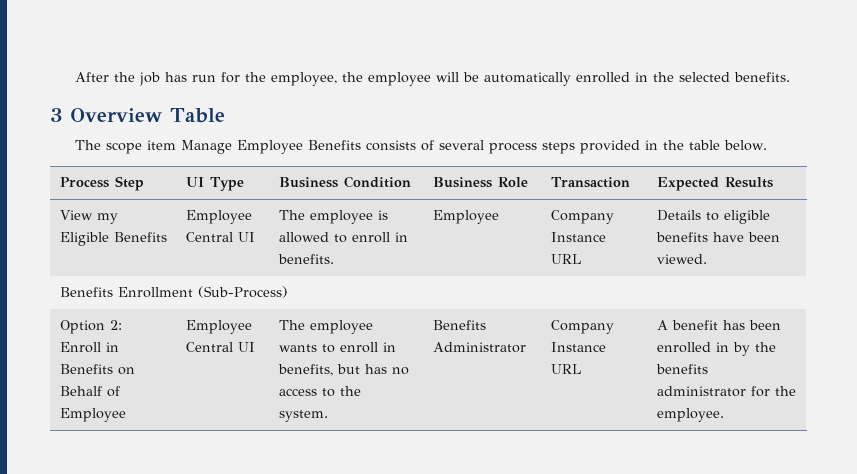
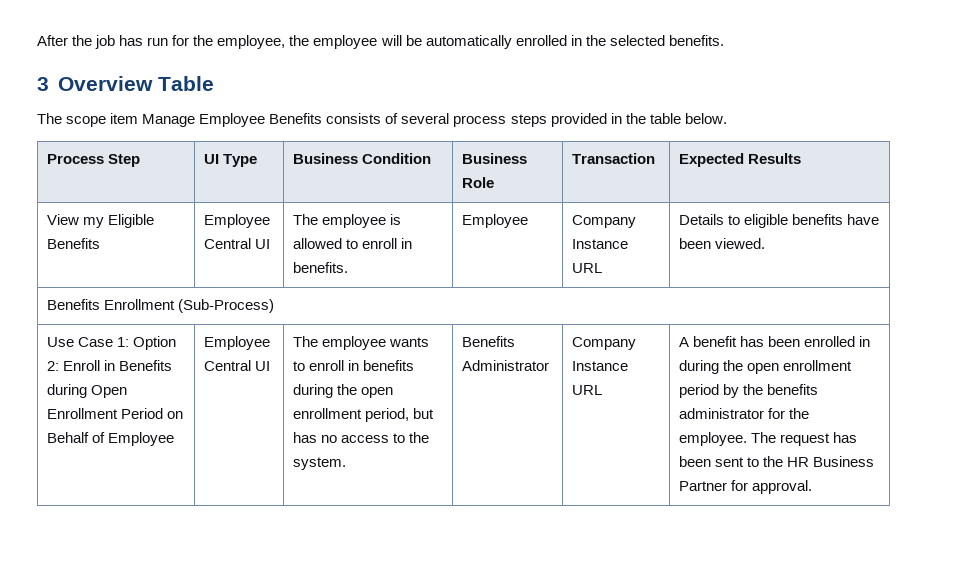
(288, 292) none -> [46,337,130,347] Use Case 1:
(113, 369) none -> [46,384,128,398] [46,408,164,419] during Open Enrollment Period
[277,364,333,376] benefits, -> [363,360,415,371] [292,384,394,398] [292,408,410,422] benefits during the open enrollment period,
(729, 347) none -> [678,360,853,374] [678,384,719,398] during the open enrollment period
(724, 415) none -> [751,432,858,446] [678,456,875,467] [678,480,813,494] The request has been sent to the HR Business Partner for approval.

